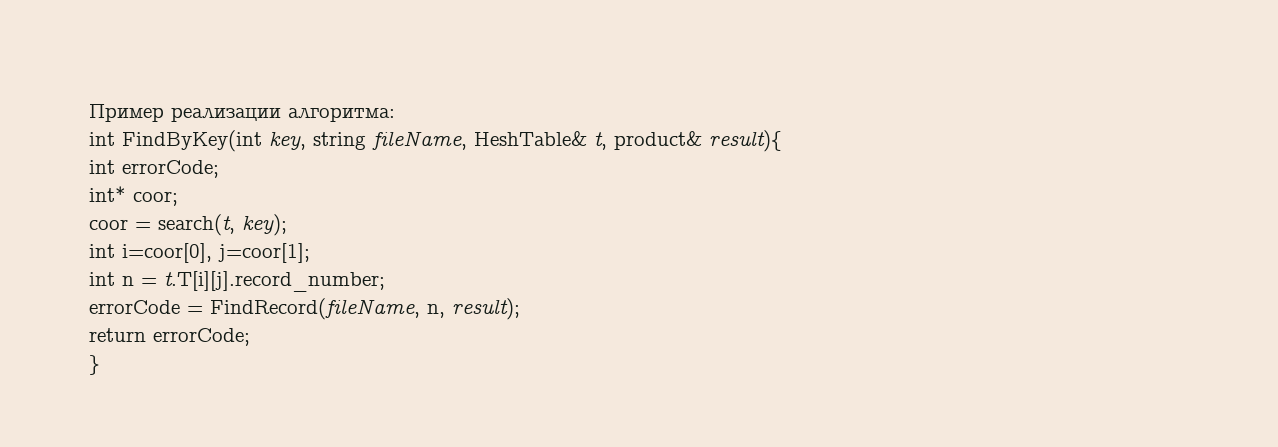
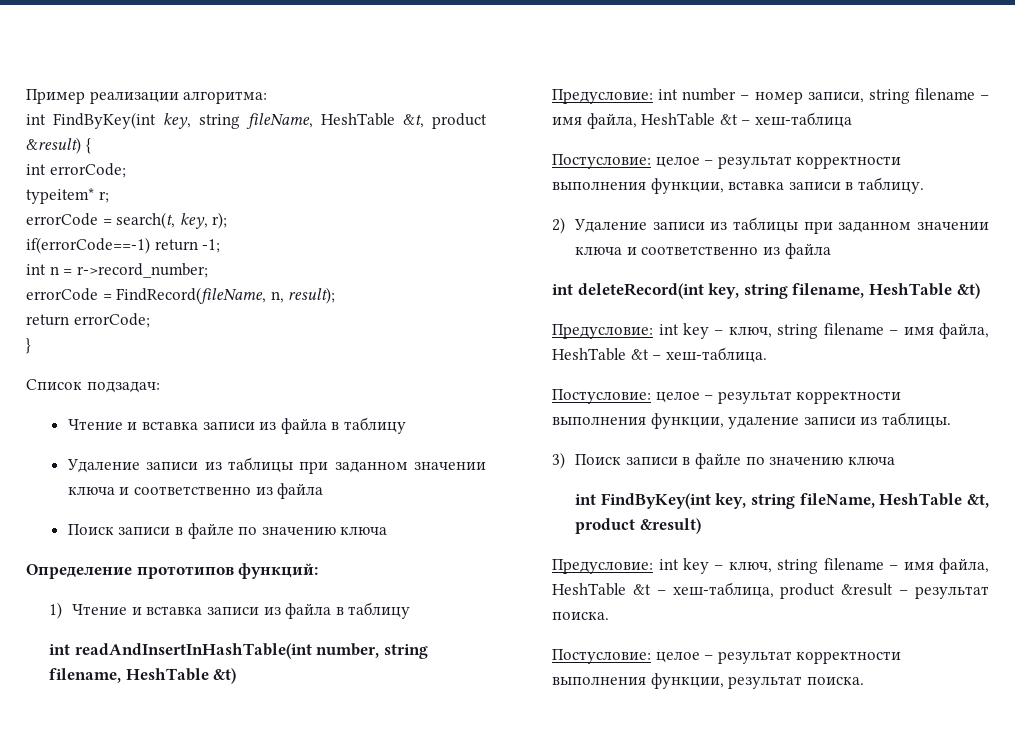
[474,130,782,152] [89,160,219,178] [89,186,178,206] [89,214,287,236] [89,243,310,263] HeshTable& t, product& result){ // int errorCode; // int* coor; // coor = search(t, key); // int i=coor[0], j=coor[1]; -> [321,113,487,129] [26,137,91,154] [26,163,126,178] [26,188,109,204] [26,212,228,229] [26,237,221,254] HeshTable &t, product &result) { // int errorCode; // typeitem* r; // errorCode = search(t, key, r); // if(errorCode==-1) return -1;
[164,271,385,292] t.T[i][j].record_number; -> [76,263,208,278] r->record_number;
(100, 365) none -> [26,379,160,393] [67,417,406,434] [66,457,486,474] [67,483,324,499] [67,523,388,539] [26,563,319,579] [49,602,411,619] [49,643,428,659] [49,668,237,684] [552,88,989,104] [552,112,853,129] [552,154,902,169] [552,177,925,194] [552,217,989,234] [575,243,831,259] [552,283,980,299] [552,323,989,339] [552,347,767,363] [552,389,902,404] [552,412,952,429] [552,452,895,469] [575,493,989,509] [575,518,701,534] [552,558,989,574] [552,582,989,599] [552,612,610,620] [552,649,902,664] [552,673,864,689] // Список подзадач: // Чтение и вставка записи из файла в таблицу // Удаление записи из таблицы при заданном значении ключа и соответственно из файла // Поиск записи в файле по значению ключа // Определение прототипов функций: // 1) Чтение и вставка записи из файла в таблицу // int readAndInsertInHashTable(int number, string filename, HeshTable &t) // Предусловие: int number – номер записи, string filename – имя файла, HeshTable &t – хеш-таблица // Постусловие: целое – результат корректности выполнения функции, вставка записи в таблицу. // 2) Удаление записи из таблицы при заданном значении ключа и соответственно из файла // int deleteRecord(int key, string filename, HeshTable &t) // Предусловие: int key – ключ, string filename – имя файла, HeshTable &t – хеш-таблица. // Постусловие: целое – результат корректности выполнения функции, удаление записи из таблицы. // 3) Поиск записи в файле по значению ключа // int FindByKey(int key, string fileName, HeshTable &t, product &result) // Предусловие: int key – ключ, string filename – имя файла, HeshTable &t – хеш-таблица, product &result – результат поиска. // Постусловие: целое – результат корректности выполнения функции, результат поиска.

